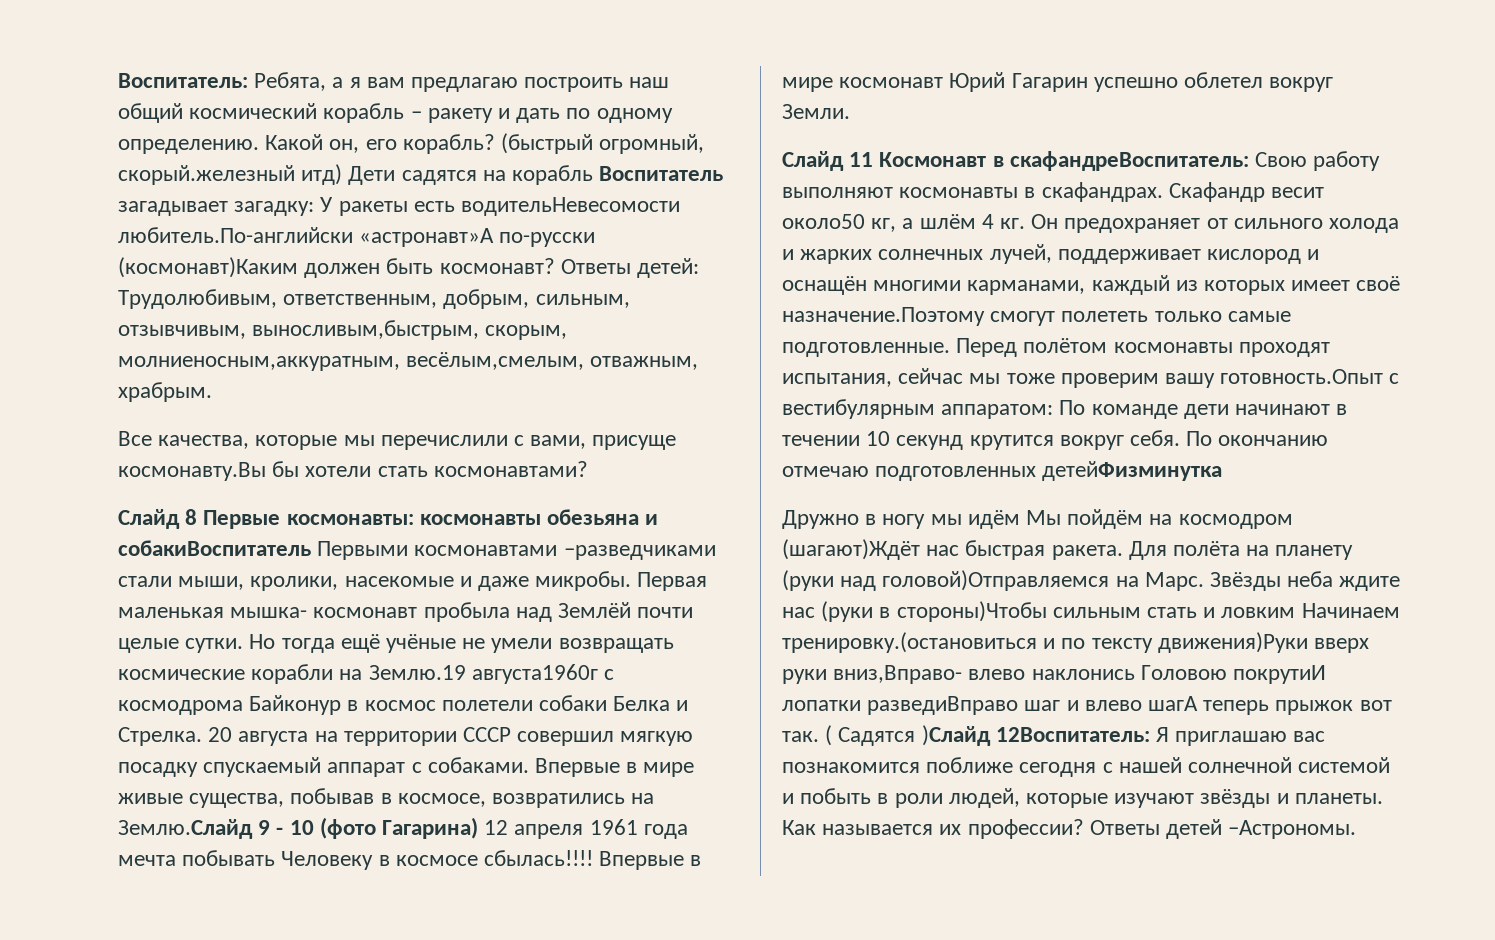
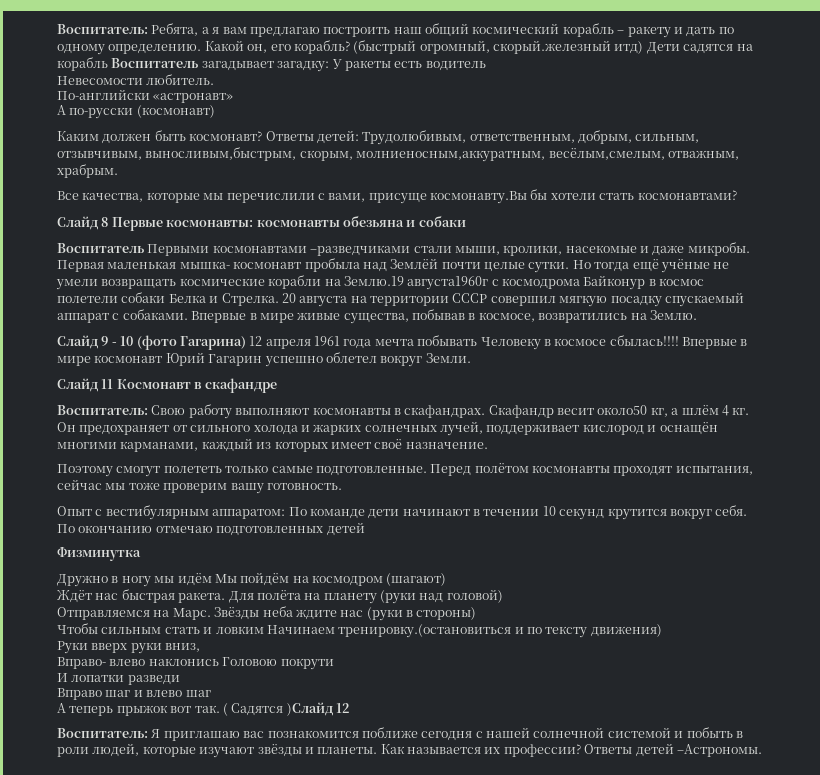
[461,197,681,216] [118,227,596,247] [118,257,298,278] водительНевесомости любитель.По-английски «астронавт»А по-русски (космонавт)Каким -> [425,61,486,71] [57,74,215,85] [57,89,234,103] [57,105,215,119] [57,131,99,141] водитель // Невесомости любитель. // По-английски «астронавт» // А по-русски (космонавт) // Каким
[118,540,311,556] собакиВоспитатель -> [418,215,466,227] [57,243,144,253] собаки // Воспитатель
[118,819,253,839] Землю.Слайд -> [649,310,697,320] [57,335,98,349] Землю. // Слайд
[1009,151,1249,171] скафандреВоспитатель: -> [204,378,277,393] [57,405,148,415] скафандре // Воспитатель:
[782,307,985,326] назначение.Поэтому -> [405,442,488,449] [57,464,113,477] назначение. // Поэтому
[1220,369,1384,384] готовность.Опыт -> [266,483,342,490] [57,506,92,516] готовность. // Опыт
[1042,461,1223,481] детейФизминутка -> [326,522,365,536] [57,547,141,561] детей // Физминутка
[782,539,920,560] (шагают)Ждёт -> [386,573,447,586] [57,590,92,603] (шагают) // Ждёт
[882,570,1110,591] головой)Отправляемся -> [446,589,503,603] [57,607,150,620] головой) // Отправляемся
[896,601,1047,622] стороны)Чтобы -> [416,607,477,620] [57,623,98,634] стороны) // Чтобы
[1157,632,1370,653] [782,665,1327,684] [782,696,1019,715] движения)Руки вверх руки вниз,Вправо- влево наклонись Головою покрутиИ лопатки разведиВправо -> [590,624,662,637] [57,641,201,654] [57,657,334,670] [57,673,180,685] [57,688,102,700] движения) // Руки вверх руки вниз, // Вправо- влево наклонись Головою покрути // И лопатки разведи // Вправо
[1148,696,1199,711] шагА -> [185,690,211,697] [57,703,66,713] шаг // А
[995,727,1150,742] 12Воспитатель: -> [336,703,349,713] [57,728,148,738] 12 // Воспитатель:

